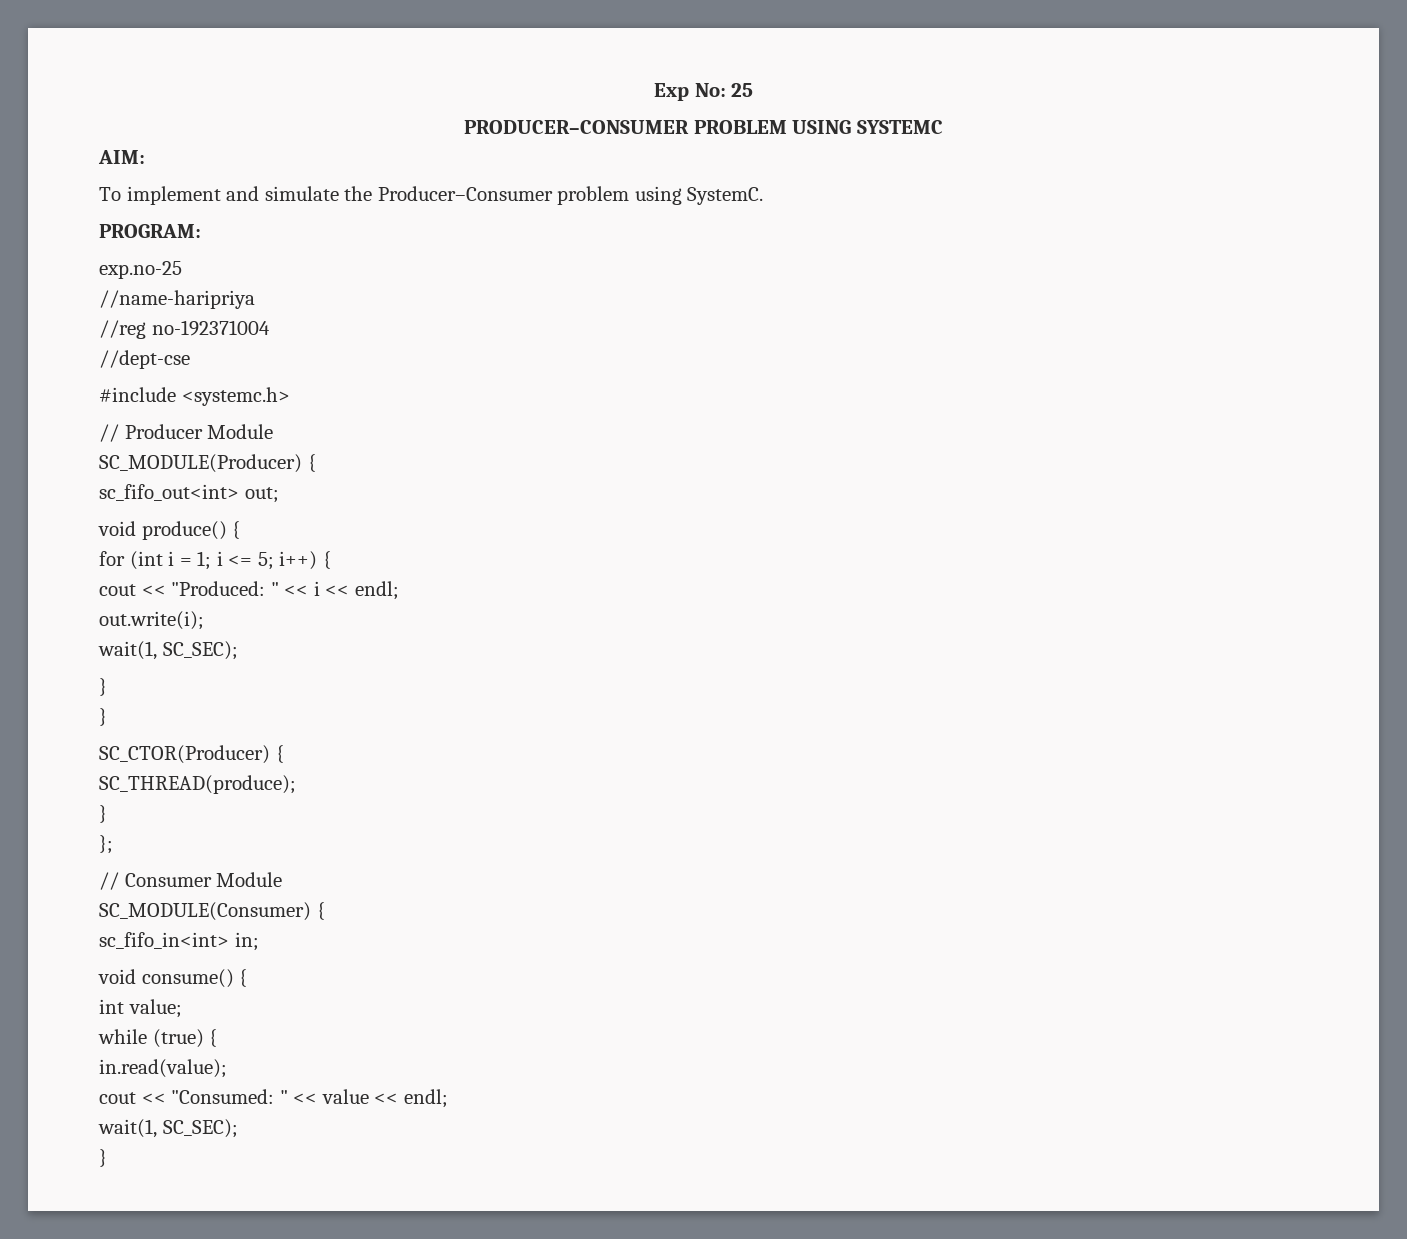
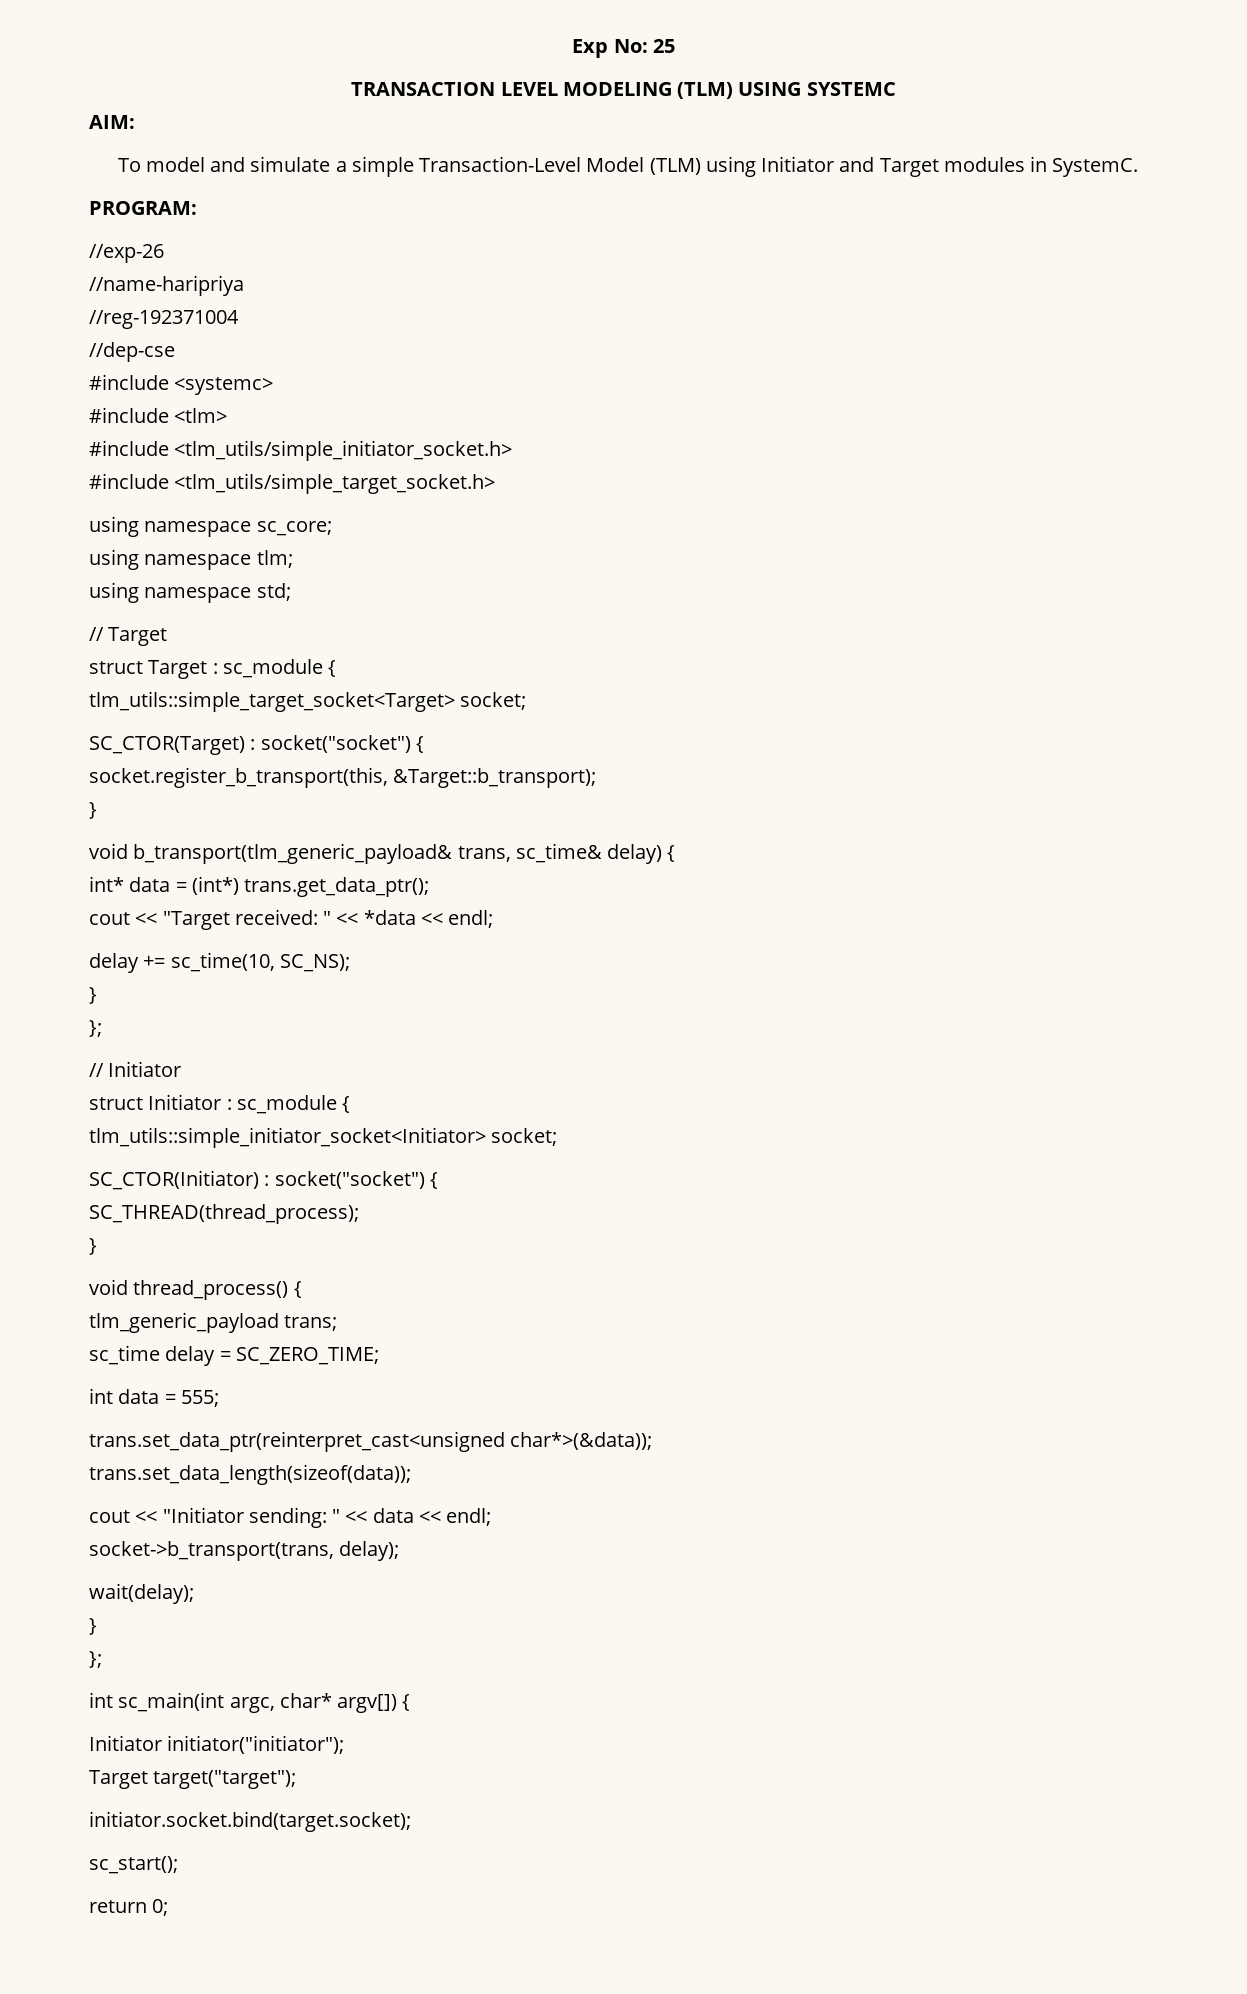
[464,120,787,134] PRODUCER–CONSUMER PROBLEM -> [351,82,734,99] TRANSACTION LEVEL MODELING (TLM)
[126,186,221,205] implement -> [145,157,205,172] model
[344,186,682,205] the Producer–Consumer problem using -> [335,156,1048,177] a simple Transaction-Level Model (TLM) using Initiator and Target modules in
[99,261,182,279] exp.no-25 -> [89,244,164,263] //exp-26
[99,320,270,339] [99,350,190,369] [99,387,290,406] [99,424,274,442] [99,454,316,473] [99,484,279,503] [98,521,241,540] [99,551,331,570] [99,581,399,600] [99,611,204,630] [98,641,238,660] [99,678,107,696] [99,708,107,726] [99,745,284,764] [99,775,296,794] [99,805,107,823] [99,835,113,854] [99,872,283,890] [99,902,325,921] [99,932,259,951] [98,969,248,988] [99,999,182,1018] [98,1029,218,1048] [99,1059,227,1078] [99,1089,448,1108] [98,1119,238,1138] [99,1149,107,1167] //reg no-192371004 // //dept-cse // #include <systemc.h> // // Producer Module // SC_MODULE(Producer) { // sc_fifo_out<int> out; // void produce() { // for (int i = 1; i <= 5; i++) { // cout << "Produced: " << i << endl; // out.write(i); // wait(1, SC_SEC); // } // } // SC_CTOR(Producer) { // SC_THREAD(produce); // } // }; // // Consumer Module // SC_MODULE(Consumer) { // sc_fifo_in<int> in; // void consume() { // int value; // while (true) { // in.read(value); // cout << "Consumed: " << value << endl; // wait(1, SC_SEC); // } -> [89,310,239,329] [89,342,175,362] [89,374,274,395] [89,407,228,423] [89,440,513,461] [89,473,496,494] [89,516,332,537] [89,549,293,570] [89,582,291,603] [89,627,168,646] [89,659,337,679] [89,691,527,712] [89,735,424,755] [89,767,597,788] [89,802,97,819] [89,843,676,864] [89,876,430,897] [89,909,494,930] [89,952,350,973] [89,987,97,1004] [89,1020,102,1037] [89,1061,182,1077] [89,1094,351,1114] [89,1127,558,1148] [89,1170,438,1190] [89,1204,359,1224] [89,1238,97,1255] [89,1279,302,1300] [89,1312,338,1333] [89,1345,379,1366] [89,1388,219,1407] [89,1431,653,1452] [89,1464,411,1485] [89,1507,492,1528] [89,1541,400,1561] [89,1583,194,1604] [89,1618,97,1635] [89,1651,102,1668] [89,1692,411,1713] [89,1735,345,1754] [89,1770,297,1789] [89,1811,411,1832] [89,1856,178,1874] [89,1899,169,1916] //reg-192371004 // //dep-cse // #include <systemc> // #include <tlm> // #include <tlm_utils/simple_initiator_socket.h> // #include <tlm_utils/simple_target_socket.h> // using namespace sc_core; // using namespace tlm; // using namespace std; // // Target // struct Target : sc_module { // tlm_utils::simple_target_socket<Target> socket; // SC_CTOR(Target) : socket("socket") { // socket.register_b_transport(this, &Target::b_transport); // } // void b_transport(tlm_generic_payload& trans, sc_time& delay) { // int* data = (int*) trans.get_data_ptr(); // cout << "Target received: " << *data << endl; // delay += sc_time(10, SC_NS); // } // }; // // Initiator // struct Initiator : sc_module { // tlm_utils::simple_initiator_socket<Initiator> socket; // SC_CTOR(Initiator) : socket("socket") { // SC_THREAD(thread_process); // } // void thread_process() { // tlm_generic_payload trans; // sc_time delay = SC_ZERO_TIME; // int data = 555; // trans.set_data_ptr(reinterpret_cast<unsigned char*>(&data)); // trans.set_data_length(sizeof(data)); // cout << "Initiator sending: " << data << endl; // socket->b_transport(trans, delay); // wait(delay); // } // }; // int sc_main(int argc, char* argv[]) { // Initiator initiator("initiator"); // Target target("target"); // initiator.socket.bind(target.socket); // sc_start(); // return 0;

